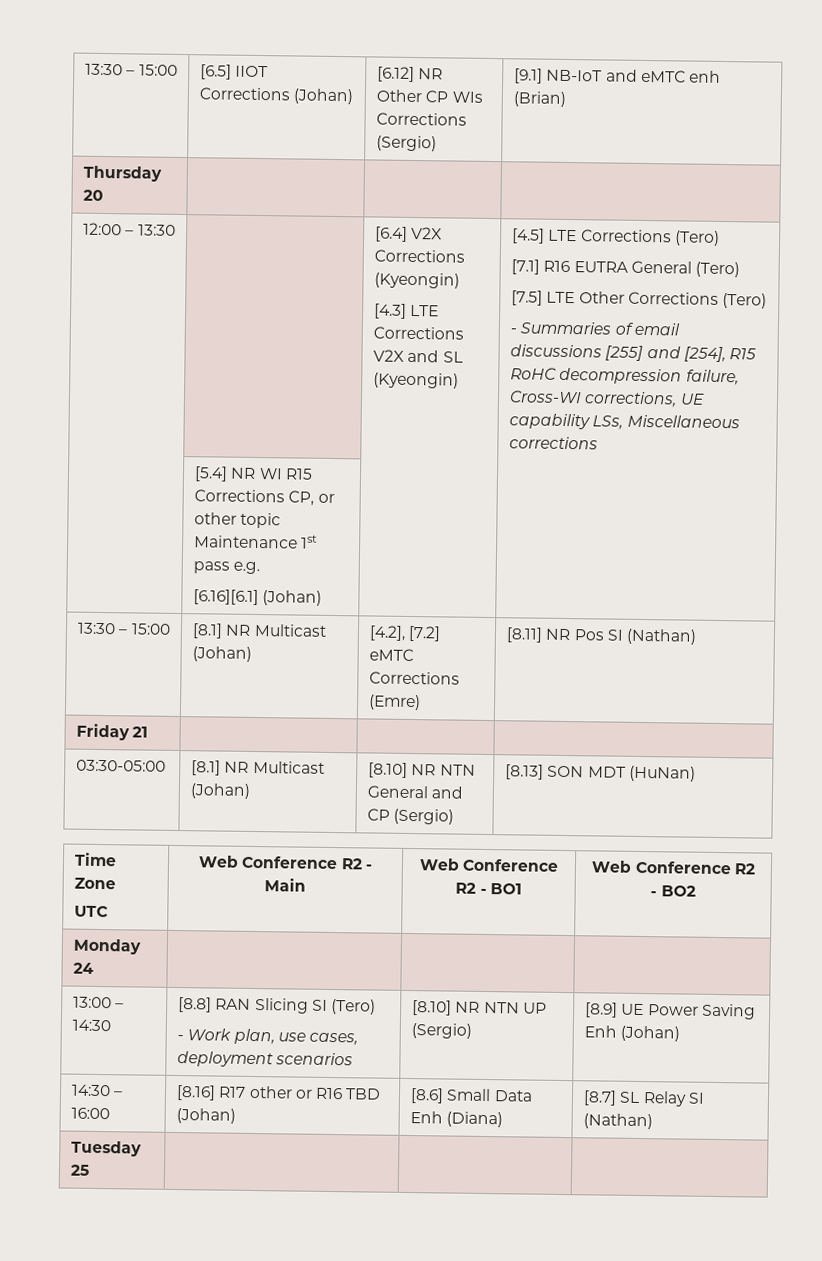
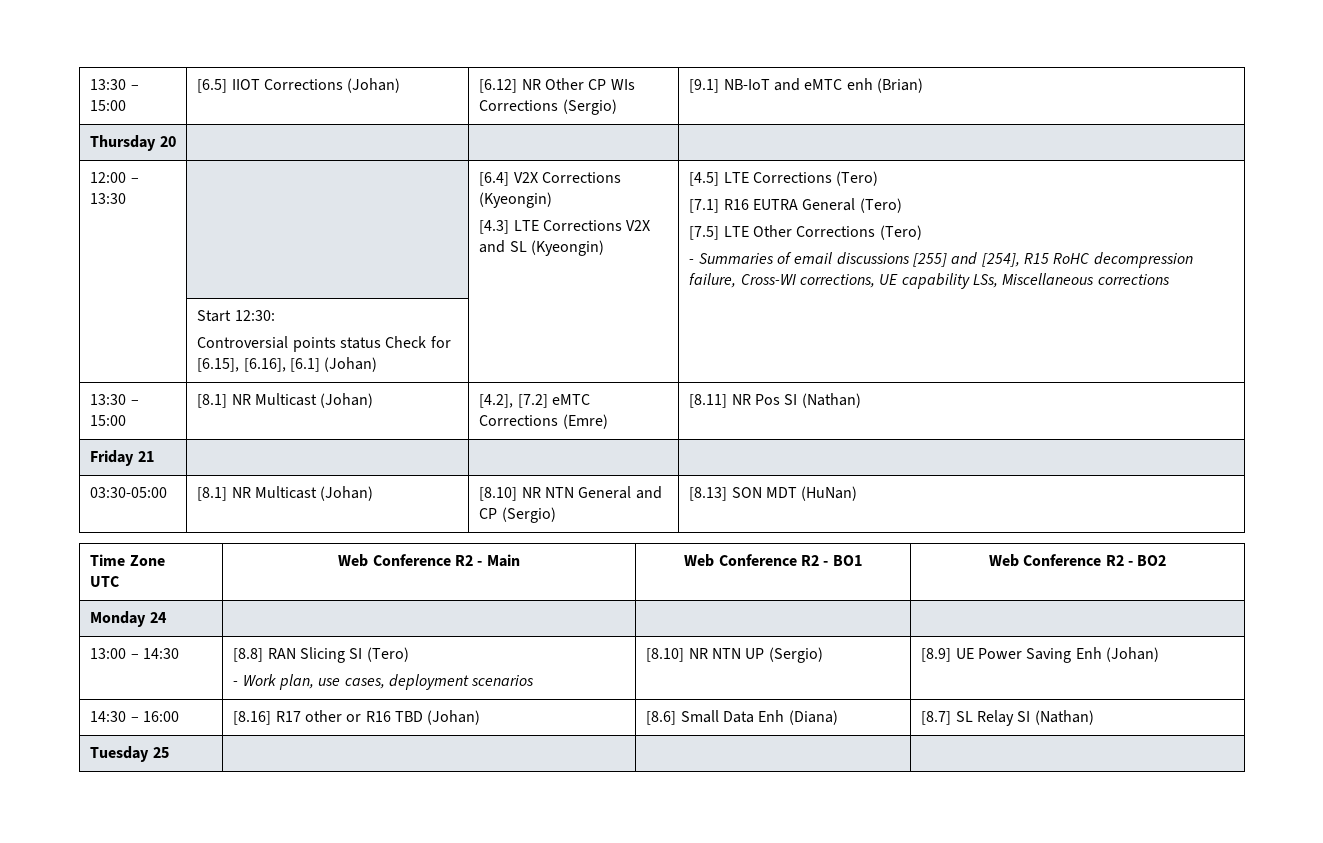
[194,466,313,482] [194,489,335,506] [194,512,282,529] [194,534,319,549] [193,561,261,575] [193,589,260,606] [5.4] NR WI R15 Corrections CP, or other topic Maintenance 1st pass e.g. // [6.16][6.1] -> [197,310,275,322] [197,336,451,352] [197,358,320,372] Start 12:30: // Controversial points status Check for [6.15], [6.16], [6.1]

